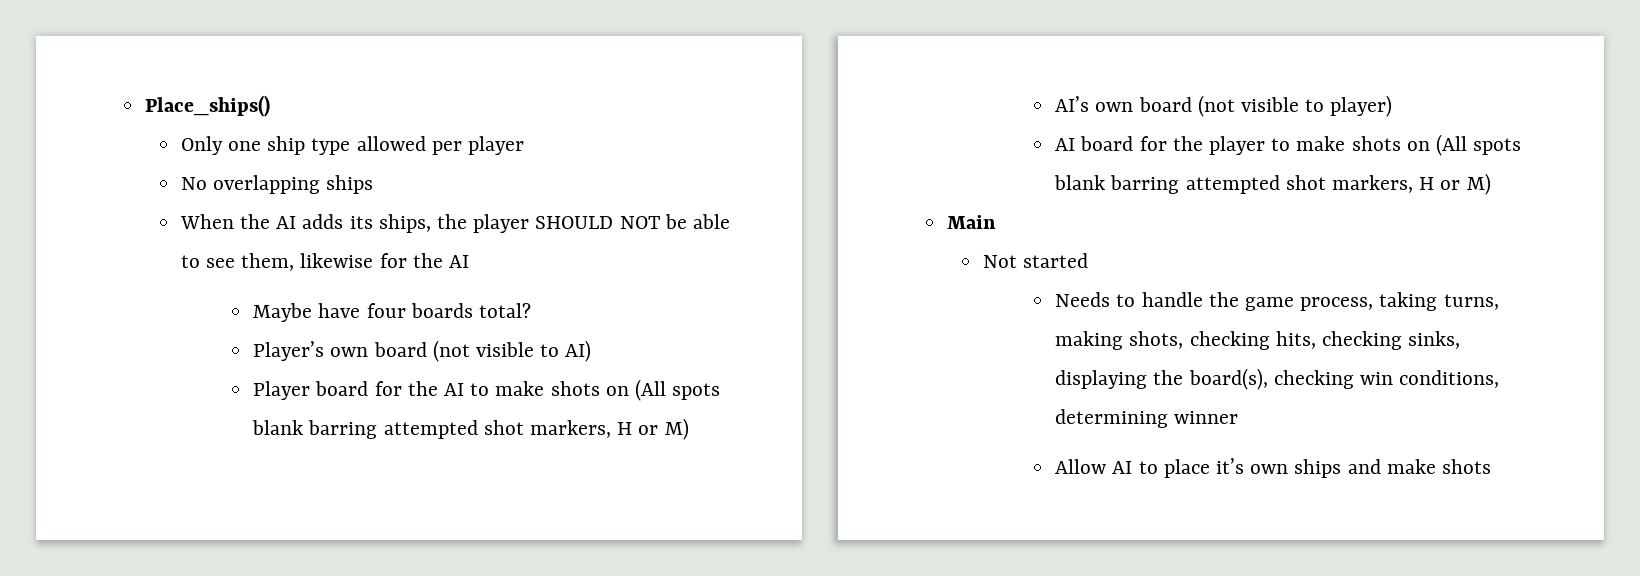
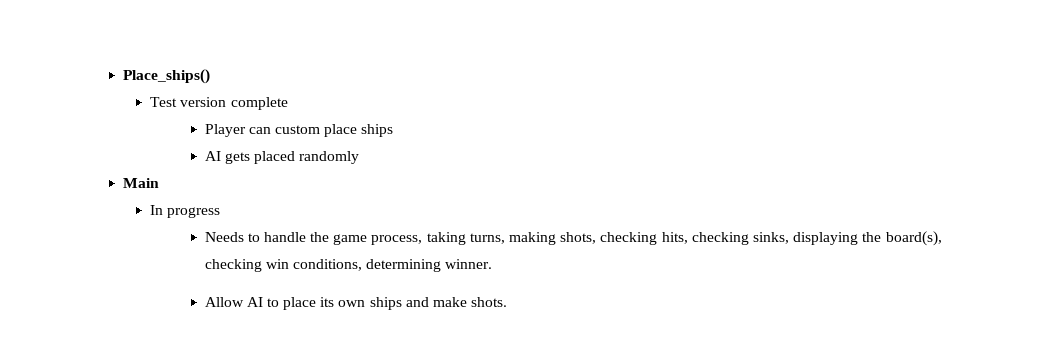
[180,136,524,155] [180,175,374,194] [179,214,731,233] [180,253,469,271] [253,303,532,322] [253,340,592,362] [253,379,721,401] [252,418,689,440] [1055,95,1393,117] [1055,134,1522,156] [1054,173,1491,195] Only one ship type allowed per player // No overlapping ships // When the AI adds its ships, the player SHOULD NOT be able to see them, likewise for the AI // Maybe have four boards total? // Player’s own board (not visible to AI) // Player board for the AI to make shots on (All spots blank barring attempted shot markers, H or M) // AI’s own board (not visible to player) // AI board for the player to make shots on (All spots blank barring attempted shot markers, H or M) -> [150,97,288,110] [204,124,394,137] [204,151,360,164] Test version complete // Player can custom place ships // AI gets placed randomly
[982,253,1088,268] Not started -> [150,205,221,218] In progress
[1174,411,1239,424] winner -> [445,259,493,269] winner.
[1216,458,1245,474] it’s -> [320,297,335,307] its
[1442,459,1492,474] shots -> [471,297,508,307] shots.

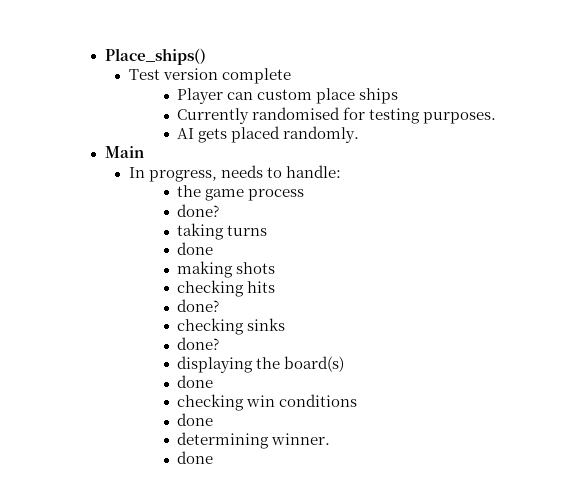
(394, 130) none -> [177,107,497,124] // Currently randomised for testing purposes.
[299,151,360,164] randomly -> [283,126,360,143] randomly.
[167,207,221,218] [204,231,942,246] [204,259,493,272] [204,297,508,310] progress // Needs to handle the game process, taking turns, making shots, checking hits, checking sinks, displaying the board(s), checking win conditions, determining winner. // Allow AI to place its own ships and make shots. -> [148,165,342,182] [177,185,305,201] [177,204,220,217] [177,223,268,240] [177,242,214,255] [177,261,276,278] [177,280,276,297] [177,299,220,312] [177,318,286,335] [177,337,220,350] [177,356,345,373] [177,375,214,388] [177,394,358,411] [177,413,214,426] [177,432,331,449] [177,451,214,464] progress, needs to handle: // the game process // done? // taking turns // done // making shots // checking hits // done? // checking sinks // done? // displaying the board(s) // done // checking win conditions // done // determining winner. // done

